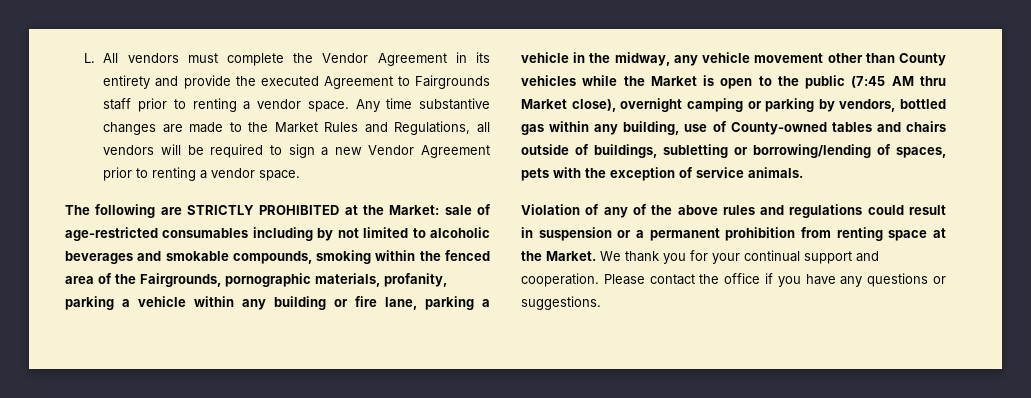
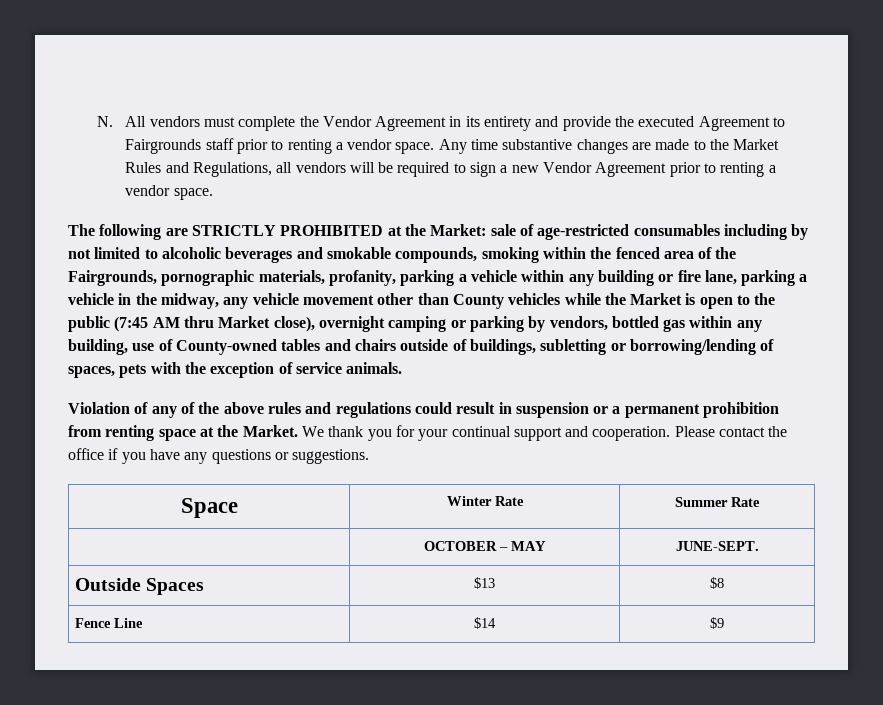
[84,53,96,63] L. -> [96,116,113,127] N.
(601, 303) none -> [180,498,238,518] [446,496,524,506] [675,497,760,507] [424,541,546,551] [675,541,759,551] [74,578,204,595] [474,577,495,589] [710,577,724,589] [74,618,143,628] [474,617,496,629] [710,617,724,629] // Space | Winter Rate | Summer Rate // | OCTOBER – MAY | JUNE-SEPT. // Outside Spaces | $13 | $8 // Fence Line | $14 | $9

